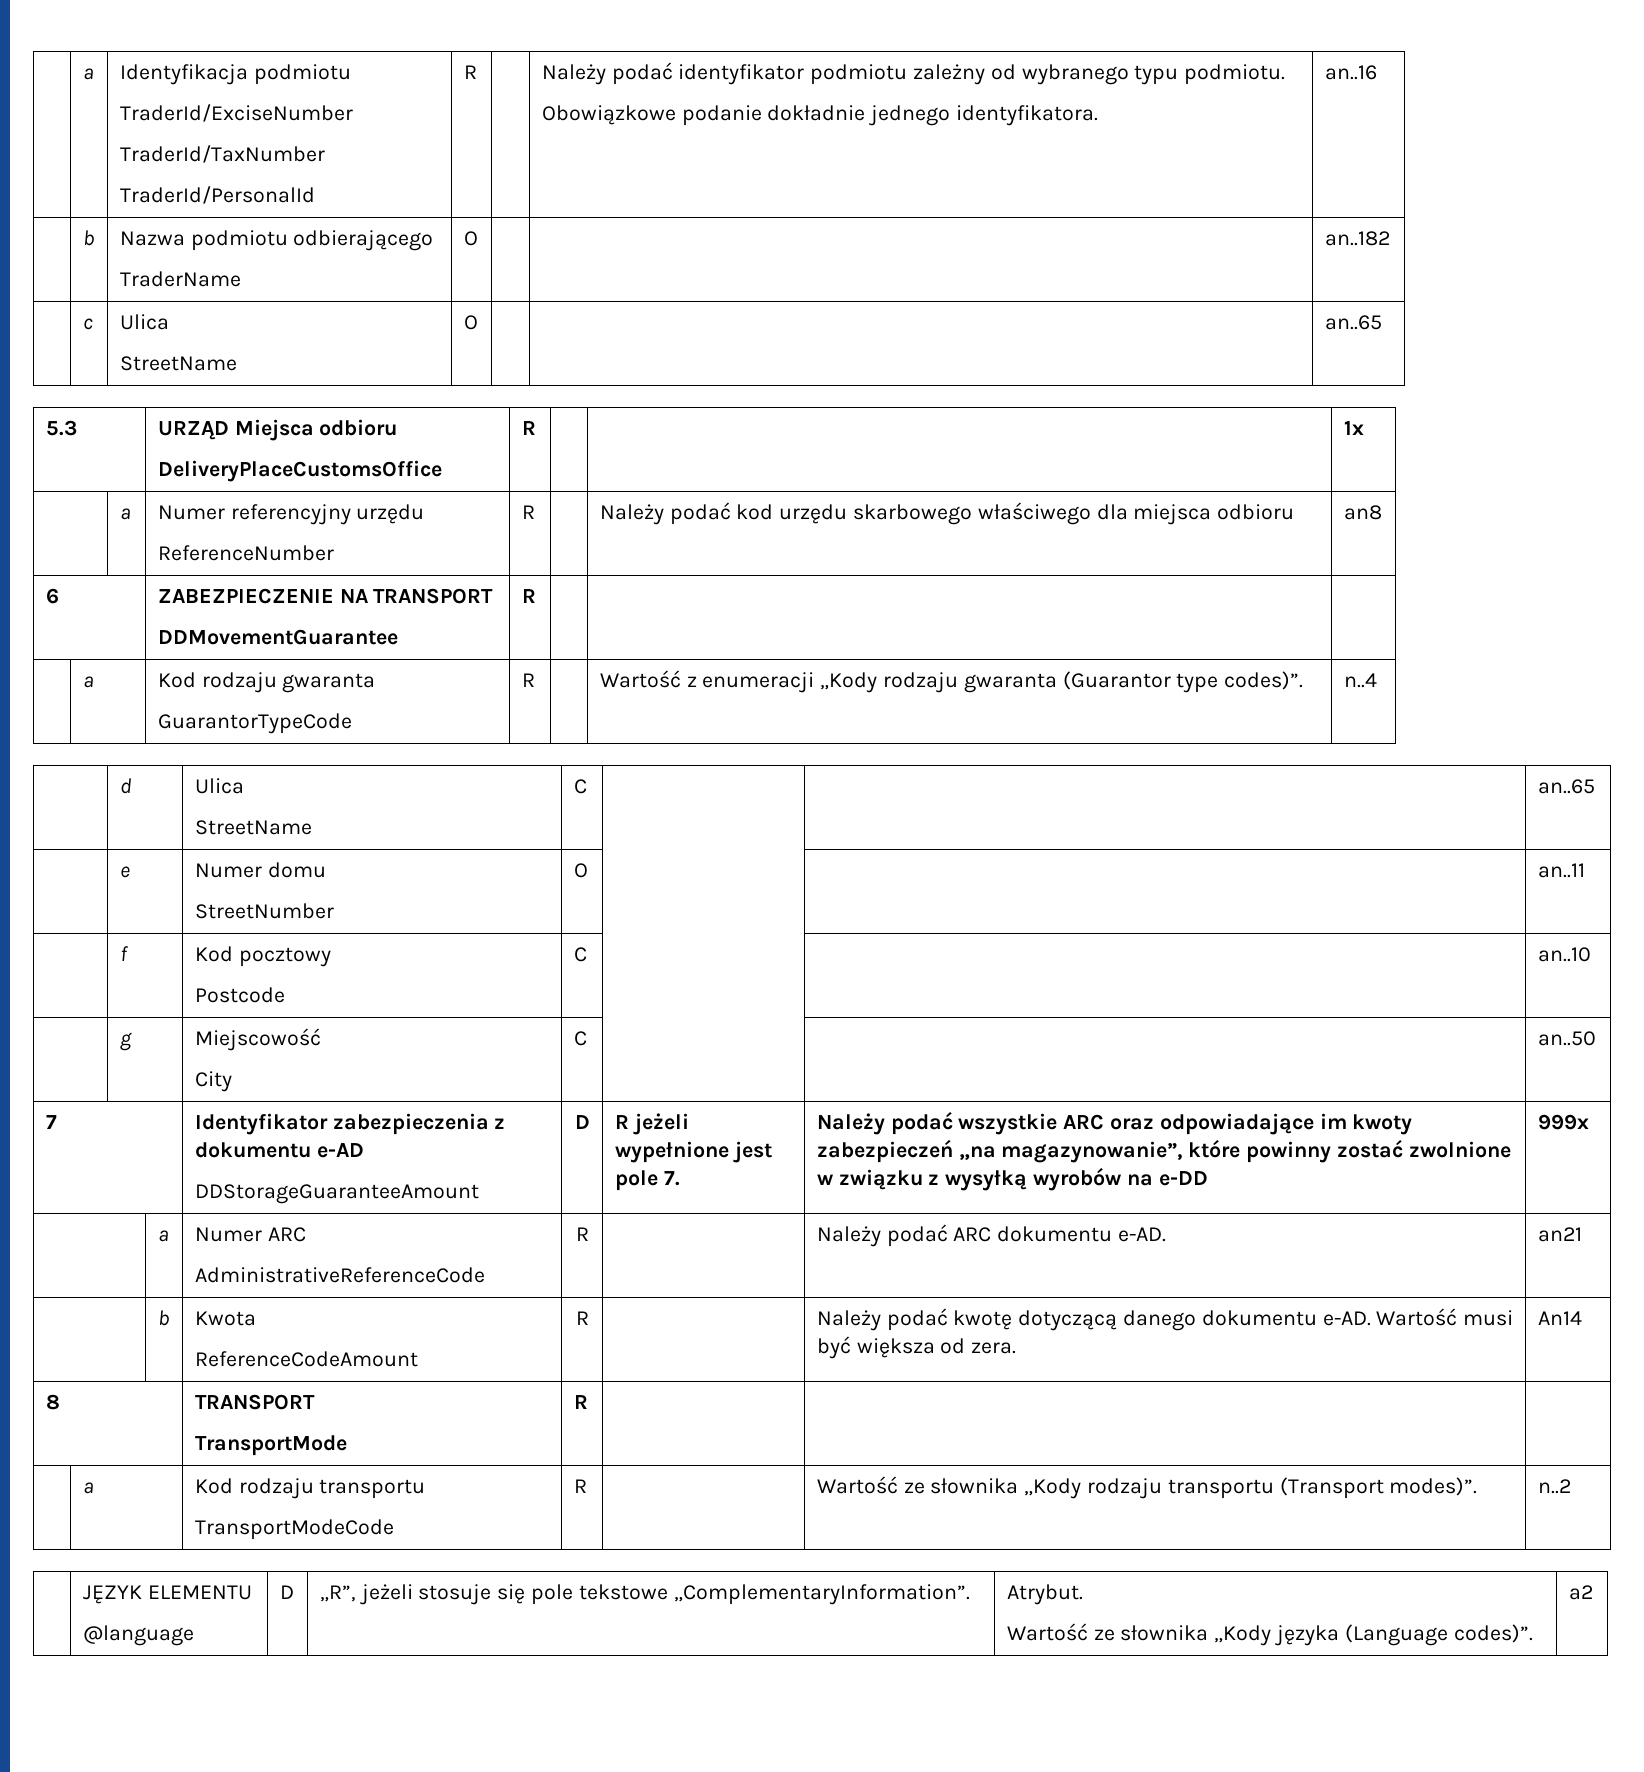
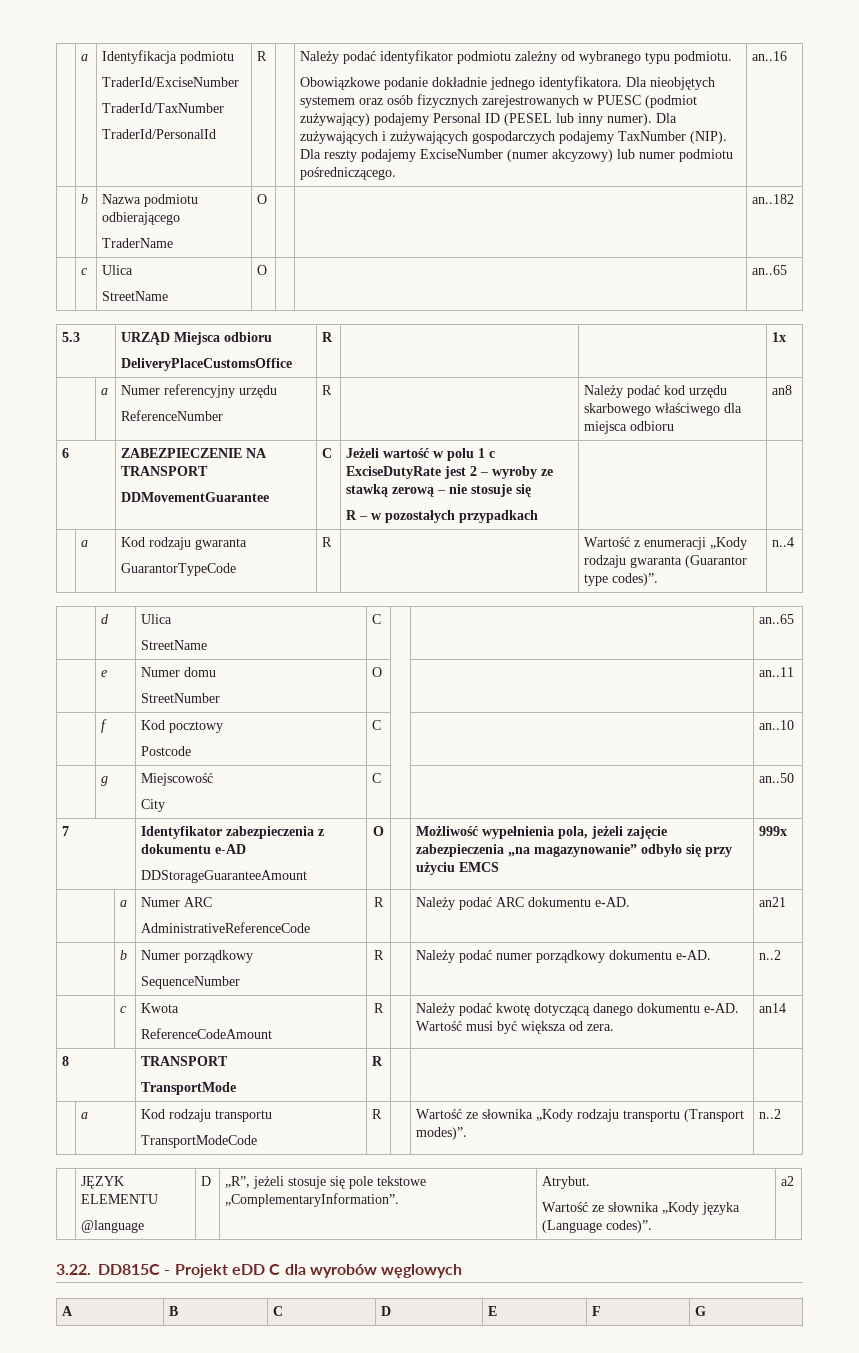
(1098, 115) none -> [626,77,716,90] [300,94,698,108] [300,113,678,126] [300,131,728,144] [300,149,734,162] [300,167,397,180] Dla nieobjętych systemem oraz osób fizycznych zarejestrowanych w PUESC (podmiot zużywający) podajemy Personal ID (PESEL lub inny numer). Dla zużywających i zużywających gospodarczych podajemy TaxNumber (NIP). Dla reszty podajemy ExciseNumber (numer akcyzowy) lub numer podmiotu pośredniczącego.
[521,589,536,603] R | -> [322,448,333,458] [346,447,496,461] [346,466,554,479] [346,484,532,497] [346,510,539,523] C | Jeżeli wartość w polu 1 c ExciseDutyRate jest 2 – wyroby ze stawką zerową – nie stosuje się // R – w pozostałych przypadkach
[574,1115,590,1129] [614,1113,689,1135] [614,1141,772,1163] [614,1170,680,1191] [816,1112,1413,1135] [816,1139,1511,1163] [816,1168,1208,1191] D | R jeżeli wypełnione jest pole 7. | Należy podać wszystkie ARC oraz odpowiadające im kwoty zabezpieczeń „na magazynowanie”, które powinny zostać zwolnione w związku z wysyłką wyrobów na e-DD -> [373,826,384,836] [416,825,668,839] [416,844,733,857] [416,861,500,875] O | | Możliwość wypełnienia pola, jeżeli zajęcie zabezpieczenia „na magazynowanie” odbyło się przy użyciu EMCS
(169, 1318) none -> [141,950,254,963] [141,976,241,989] [374,950,384,960] [416,950,712,963] [759,950,782,960] [120,1006,128,1013] | Numer porządkowy // SequenceNumber | R | | Należy podać numer porządkowy dokumentu e-AD. | n..2 // | c
[1537,1311,1582,1325] An14 -> [759,1003,787,1013] an14
(1593, 1592) none -> [56,1264,463,1278] [62,1306,74,1316] [169,1306,179,1316] [273,1306,284,1316] [381,1306,392,1316] [488,1306,498,1316] [592,1306,602,1316] [695,1306,707,1316] // 3.22. DD815C - Projekt eDD C dla wyrobów węglowych // A | B | C | D | E | F | G

